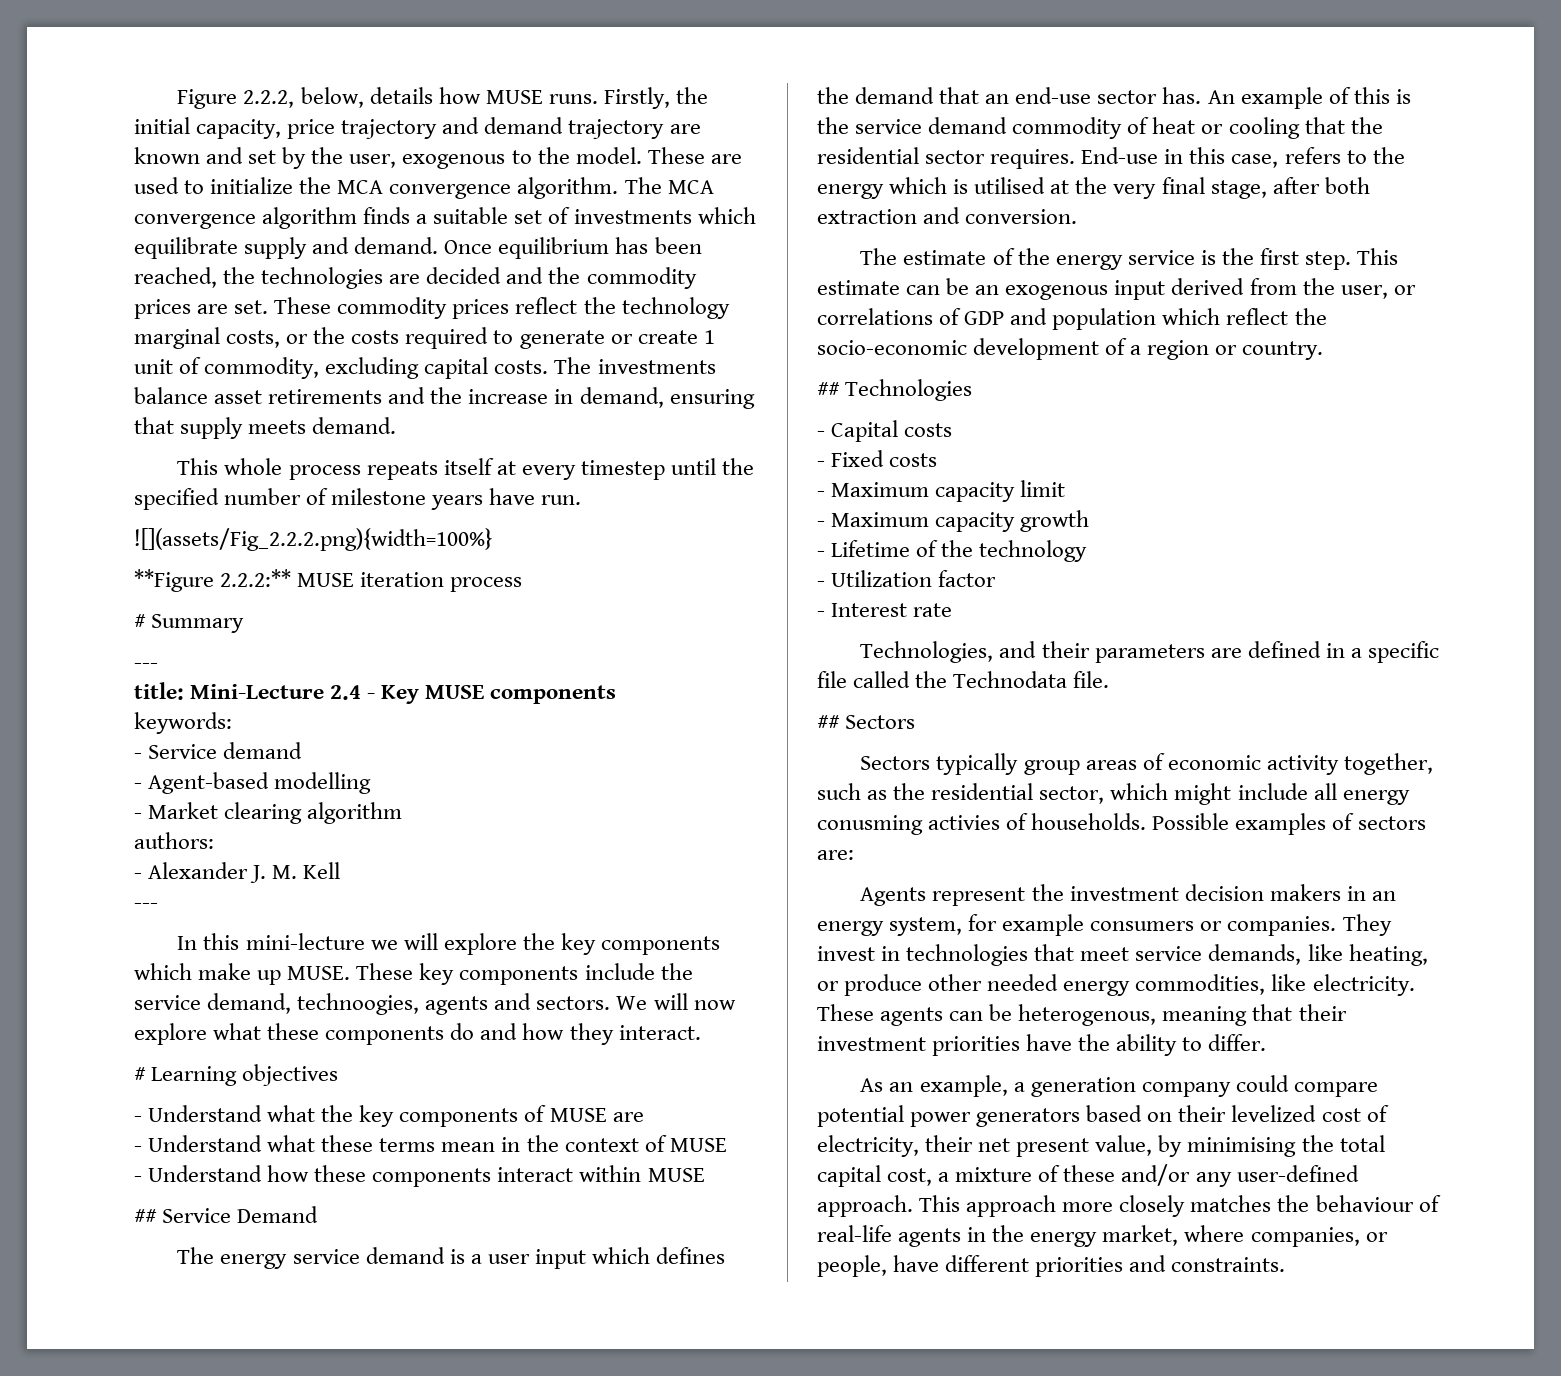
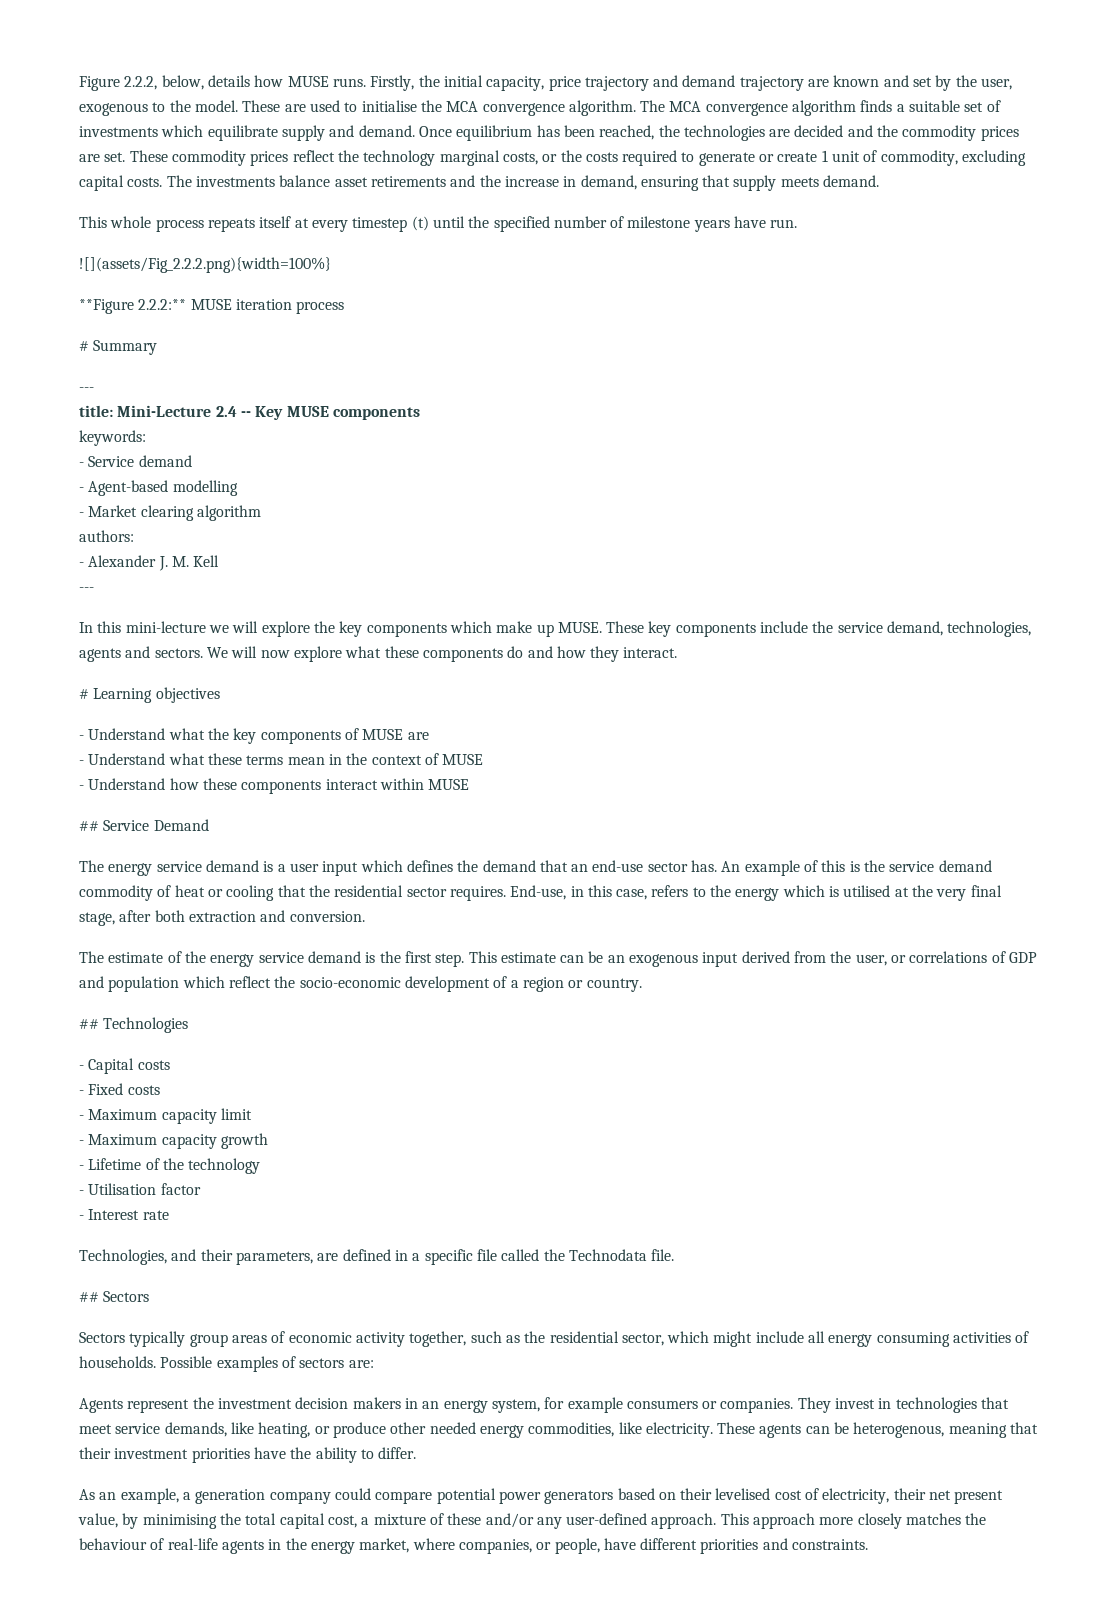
[210,177,294,194] initialize -> [361,100,417,112] initialise
(665, 470) none -> [411,216,429,231] (t)
[367,693,376,699] - -> [240,411,251,417] --
[297,993,420,1015] technoogies, -> [947,621,1032,637] technologies,
[1081,147,1159,164] End-use -> [510,885,567,900] End-use,
(1195, 257) none -> [307,951,361,963] demand
[831,570,933,587] Utilization -> [88,1183,157,1195] Utilisation
[1094,644,1205,663] parameters -> [235,1251,313,1265] parameters,
[817,815,1001,835] conusming activies -> [876,1332,1012,1347] consuming activities
[1231,1105,1317,1122] levelized -> [715,1488,771,1500] levelised

